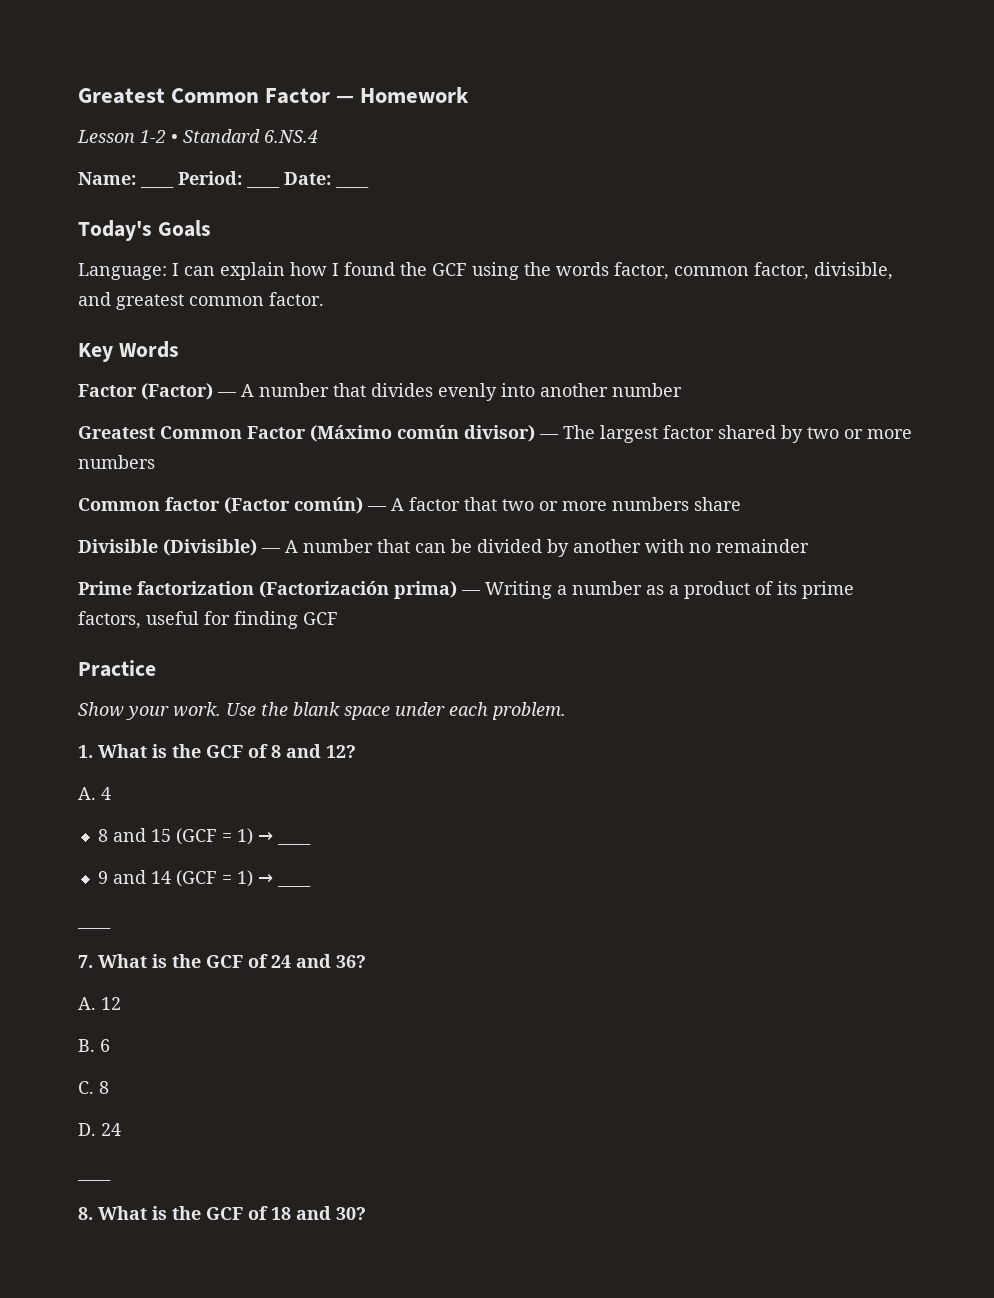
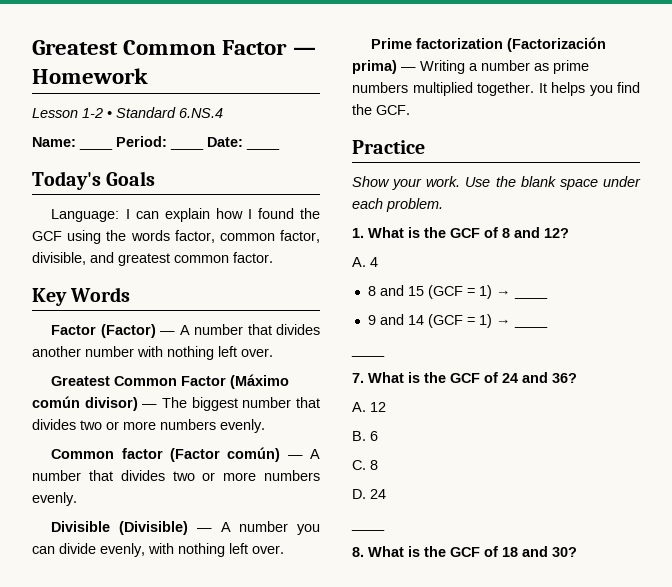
[438,383,535,401] evenly into -> (321, 329) none
(682, 390) none -> [137,346,273,360] with nothing left over.
[600,425,912,443] [78,455,155,469] largest factor shared by two or more numbers -> [191,397,320,411] [32,419,265,433] biggest number that divides two or more numbers evenly.
[409,497,741,511] factor that two or more numbers share -> [32,470,321,481] [32,492,77,506] number that divides two or more numbers evenly.
[377,539,809,557] that can be divided by another with no remainder -> [297,524,321,535] [32,543,284,557] you can divide evenly, with nothing left over.
[669,581,854,599] [78,611,338,629] a product of its prime factors, useful for finding GCF -> [553,60,589,74] [352,82,640,96] [352,104,410,115] prime numbers multiplied together. It helps you find the GCF.

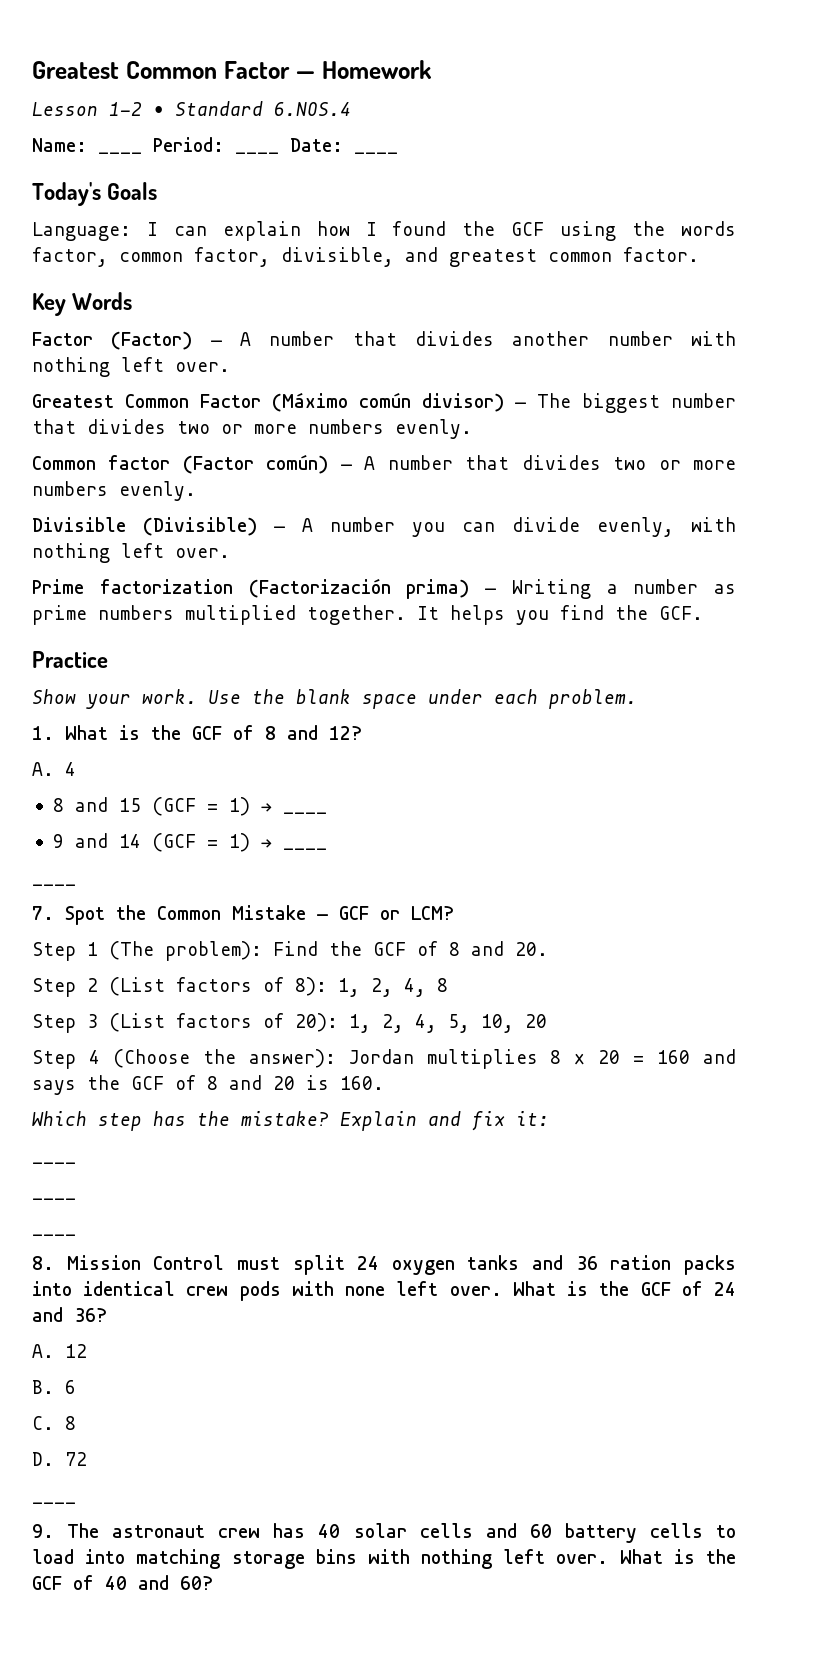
[179,108,223,118] 6.NS.4 -> [274,102,351,116] 6.NOS.4
(364, 378) none -> [65,905,454,925] [32,941,548,961] [32,977,448,997] [32,1013,547,1033] [32,1049,736,1069] [32,1075,384,1095] [32,1111,549,1131] [32,1162,76,1164] [32,1198,76,1200] [32,1234,76,1236] [32,1255,736,1275] [32,1281,502,1301] Spot the Common Mistake — GCF or LCM? // Step 1 (The problem): Find the GCF of 8 and 20. // Step 2 (List factors of 8): 1, 2, 4, 8 // Step 3 (List factors of 20): 1, 2, 4, 5, 10, 20 // Step 4 (Choose the answer): Jordan multiplies 8 × 20 = 160 and says the GCF of 8 and 20 is 160. // Which step has the mistake? Explain and fix it: // ____ // ____ // ____ // 8. Mission Control must split 24 oxygen tanks and 36 ration packs into identical crew pods with none left over.
[370,489,386,499] [351,528,385,531] [352,546,577,557] 24 // ____ // 8. What is the GCF of 18 and 30? -> [65,1452,87,1466] [32,1502,76,1504] [32,1523,737,1543] [32,1549,736,1569] [32,1575,213,1590] 72 // ____ // 9. The astronaut crew has 40 solar cells and 60 battery cells to load into matching storage bins with nothing left over. What is the GCF of 40 and 60?

